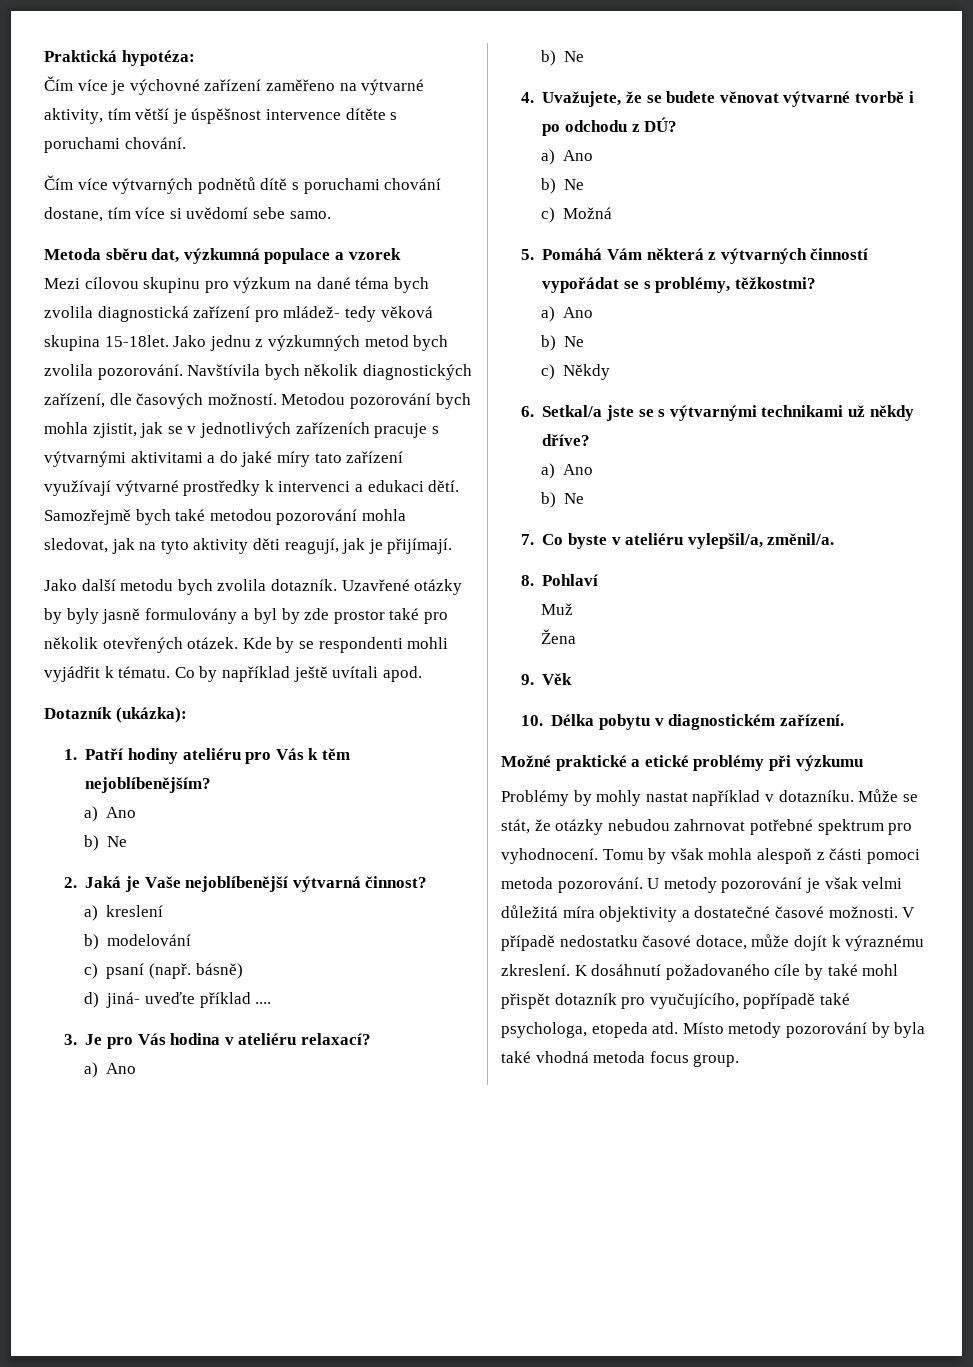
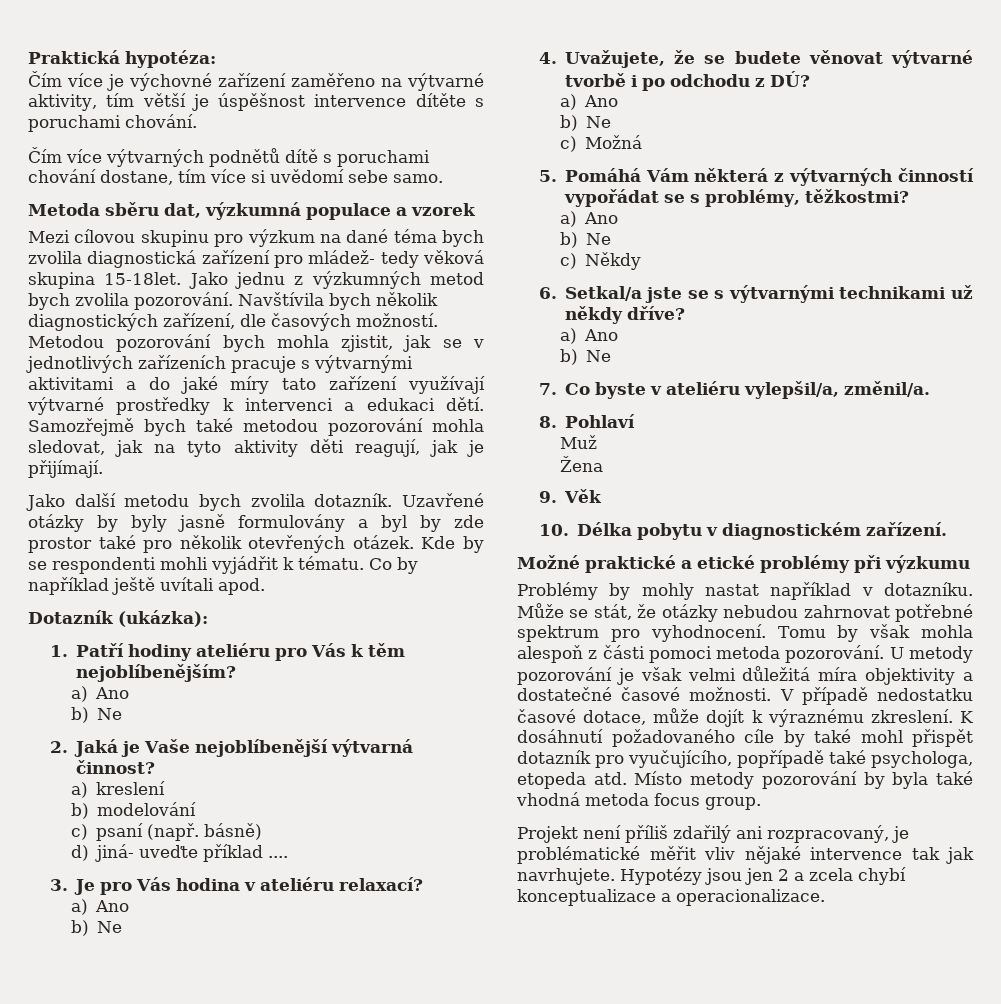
(740, 1060) none -> [517,825,909,843] [517,846,974,864] [517,867,906,885] [517,889,825,906] // Projekt není příliš zdařilý ani rozpracovaný, je problématické měřit vliv nějaké intervence tak jak navrhujete. Hypotézy jsou jen 2 a zcela chybí konceptualizace a operacionalizace.

